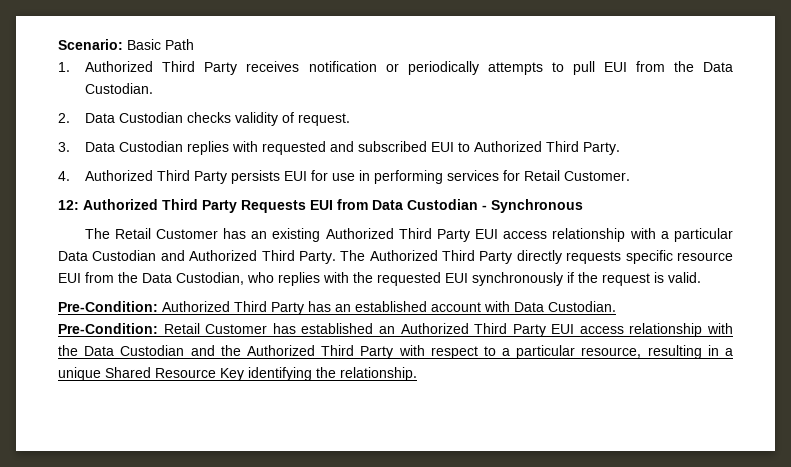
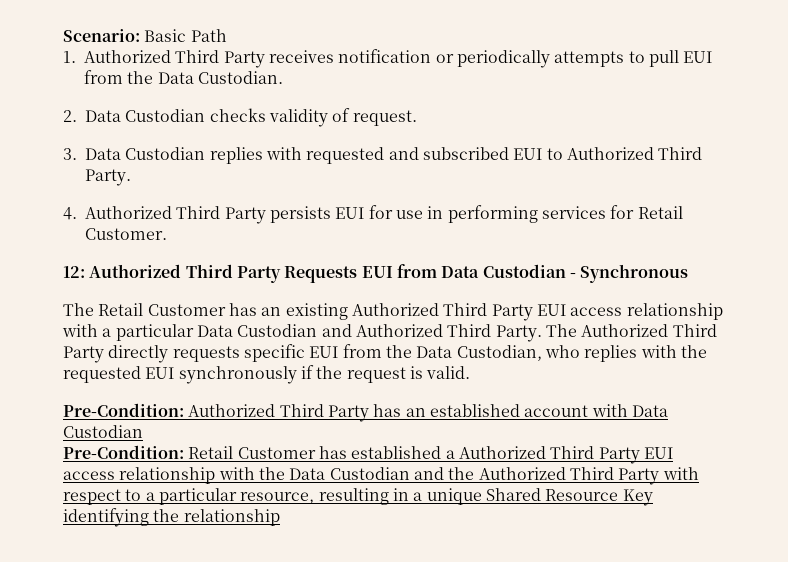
[676,252,733,261] resource -> (305, 353) none
[548,301,616,312] Custodian. -> [63,425,143,438] Custodian
[378,326,395,334] an -> [445,450,455,459] a
[340,367,417,381] relationship. -> [183,509,280,526] relationship

